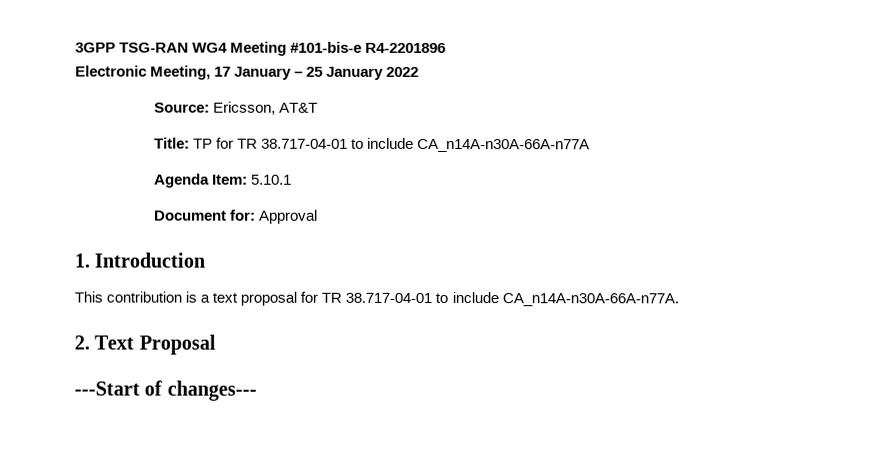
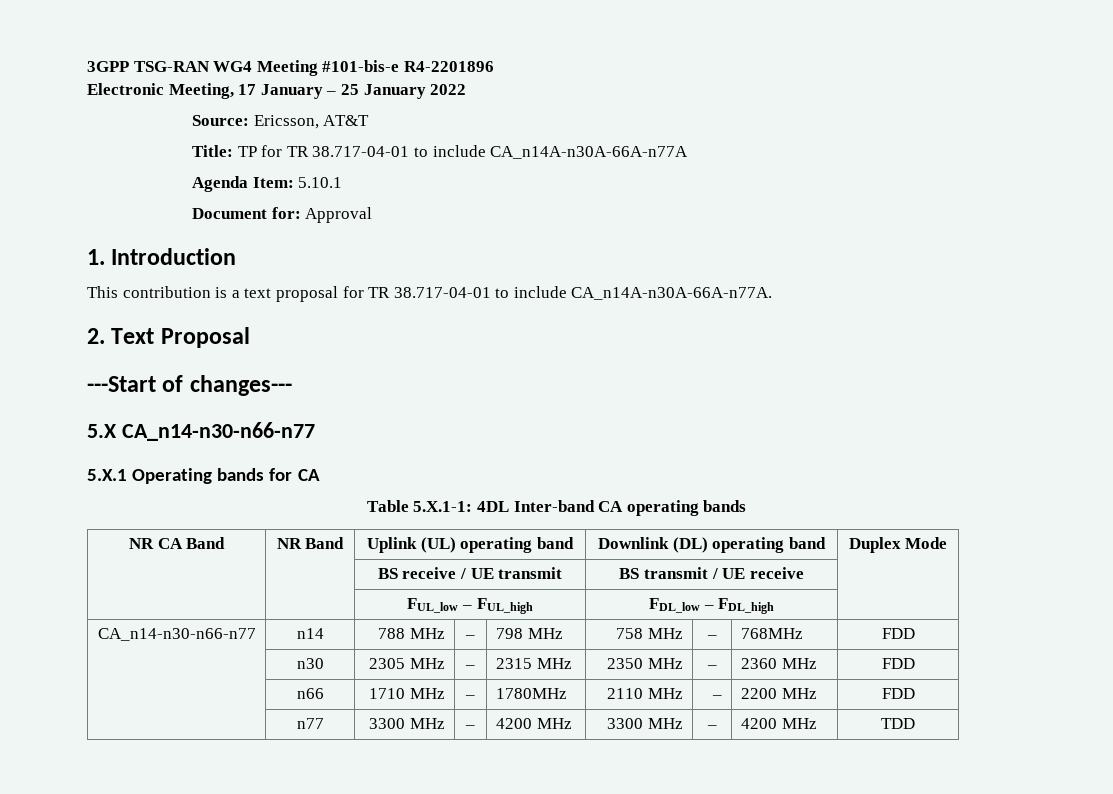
(257, 390) none -> [87,422,315,441] [87,468,320,484] [366,500,747,516] [128,537,226,549] [276,537,345,549] [367,537,574,553] [598,537,826,553] [848,537,948,553] [377,567,563,579] [619,567,804,579] [407,598,533,614] [648,598,775,614] [97,628,256,641] [296,628,324,639] [378,628,446,639] [465,635,475,639] [495,628,563,639] [616,628,684,639] [706,635,717,639] [740,628,803,639] [881,628,915,639] [296,658,324,669] [369,658,446,669] [465,665,475,669] [495,658,572,669] [607,658,684,669] [706,665,717,669] [740,658,817,669] [881,658,915,669] [296,688,324,699] [369,688,446,699] [465,695,475,699] [495,688,567,699] [607,688,684,699] [712,695,723,699] [740,688,817,699] [881,688,915,699] [296,718,324,729] [369,718,446,729] [465,725,475,729] [495,718,572,729] [607,718,684,729] [706,725,717,729] [740,718,817,729] [881,718,915,729] // 5.X CA_n14-n30-n66-n77 // 5.X.1 Operating bands for CA // Table 5.X.1-1: 4DL Inter-band CA operating bands // NR CA Band | NR Band | Uplink (UL) operating band | Downlink (DL) operating band | Duplex Mode // | | BS receive / UE transmit | BS transmit / UE receive | // | | FUL_low – FUL_high | FDL_low – FDL_high | // CA_n14-n30-n66-n77 | n14 | 788 MHz | – | 798 MHz | 758 MHz | – | 768MHz | FDD // | n30 | 2305 MHz | – | 2315 MHz | 2350 MHz | – | 2360 MHz | FDD // | n66 | 1710 MHz | – | 1780MHz | 2110 MHz | – | 2200 MHz | FDD // | n77 | 3300 MHz | – | 4200 MHz | 3300 MHz | – | 4200 MHz | TDD

